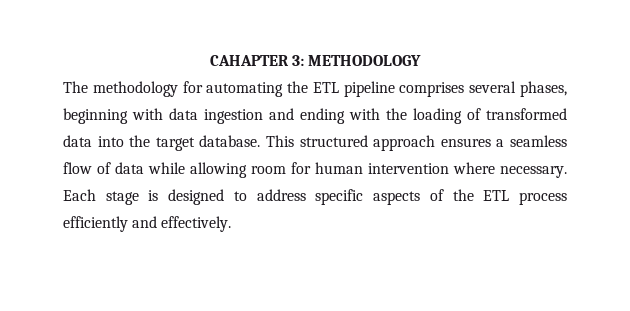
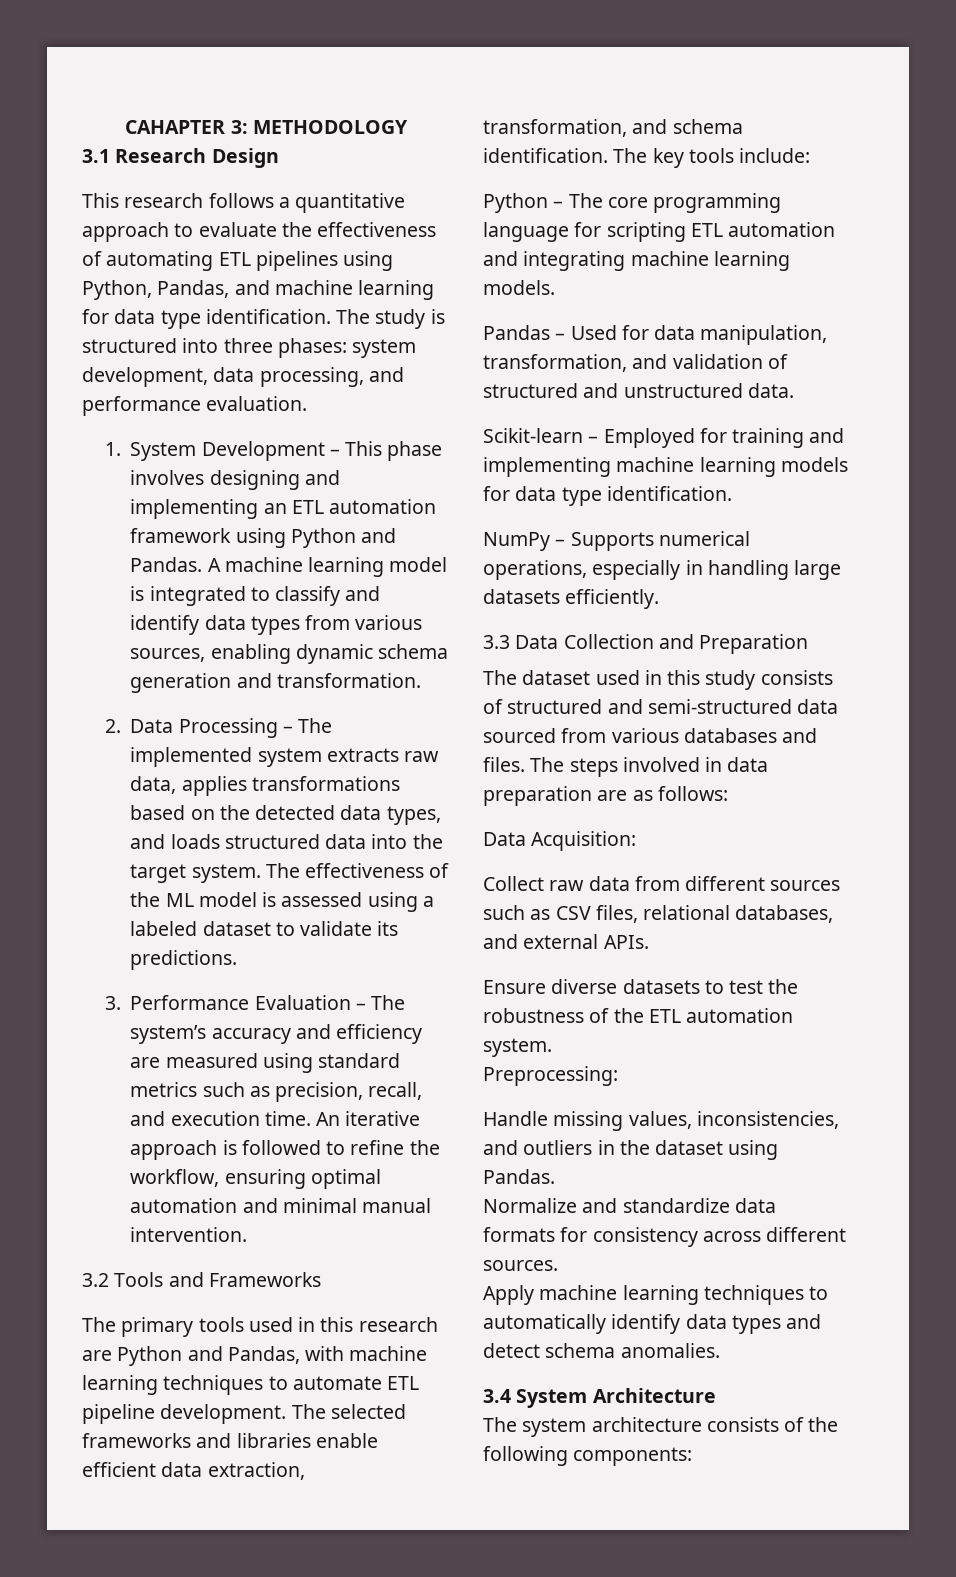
[63,81,567,97] [63,108,567,124] [63,135,567,151] [63,162,567,178] [63,189,567,205] [63,216,232,232] The methodology for automating the ETL pipeline comprises several phases, beginning with data ingestion and ending with the loading of transformed data into the target database. This structured approach ensures a seamless flow of data while allowing room for human intervention where necessary. Each stage is designed to address specific aspects of the ETL process efficiently and effectively. -> [82,148,279,168] [82,193,406,213] [82,222,437,242] [82,251,394,271] [82,280,435,300] [82,309,445,329] [82,338,417,358] [82,367,404,387] [82,396,308,416] [104,441,443,461] [130,470,340,490] [130,499,437,519] [130,528,397,548] [130,557,448,577] [130,586,381,606] [130,615,423,635] [130,644,449,664] [130,673,421,693] [104,718,333,738] [130,747,440,767] [130,776,400,796] [130,805,441,825] [130,834,443,849] [130,863,450,883] [130,892,434,912] [130,921,399,936] [130,950,238,970] [104,995,406,1010] [130,1024,423,1044] [130,1053,401,1073] [130,1082,423,1102] [130,1111,421,1126] [130,1140,440,1160] [130,1169,381,1189] [130,1198,432,1213] [130,1227,248,1242] [82,1272,321,1287] [82,1317,438,1337] [82,1346,428,1366] [82,1375,420,1395] [82,1404,406,1424] [82,1433,378,1448] [82,1462,305,1480] [483,119,743,137] [483,148,811,168] [483,193,782,213] [483,222,836,242] [483,251,790,271] [483,280,555,295] [483,325,828,345] [483,354,788,372] [483,383,794,398] [483,428,845,448] [483,457,848,477] [483,486,732,506] [483,531,750,551] [483,560,842,580] [483,589,660,609] [483,634,809,654] [483,670,833,690] [483,699,839,714] [483,728,818,743] [483,757,769,777] [483,786,728,806] [483,831,637,851] [483,876,841,891] [483,905,834,923] [483,934,649,949] [483,979,799,994] [483,1008,794,1023] [483,1038,552,1057] [483,1066,618,1086] [483,1111,839,1131] [483,1140,779,1160] [483,1169,555,1184] [483,1198,776,1213] [483,1227,847,1247] [483,1260,558,1271] [483,1285,829,1305] [483,1314,822,1334] [483,1343,720,1358] [483,1388,716,1408] [483,1417,839,1437] [483,1446,693,1466] 3.1 Research Design // This research follows a quantitative approach to evaluate the effectiveness of automating ETL pipelines using Python, Pandas, and machine learning for data type identification. The study is structured into three phases: system development, data processing, and performance evaluation. // 1. System Development – This phase involves designing and implementing an ETL automation framework using Python and Pandas. A machine learning model is integrated to classify and identify data types from various sources, enabling dynamic schema generation and transformation. // 2. Data Processing – The implemented system extracts raw data, applies transformations based on the detected data types, and loads structured data into the target system. The effectiveness of the ML model is assessed using a labeled dataset to validate its predictions. // 3. Performance Evaluation – The system’s accuracy and efficiency are measured using standard metrics such as precision, recall, and execution time. An iterative approach is followed to refine the workflow, ensuring optimal automation and minimal manual intervention. // 3.2 Tools and Frameworks // The primary tools used in this research are Python and Pandas, with machine learning techniques to automate ETL pipeline development. The selected frameworks and libraries enable efficient data extraction, transformation, and schema identification. The key tools include: // Python – The core programming language for scripting ETL automation and integrating machine learning models. // Pandas – Used for data manipulation, transformation, and validation of structured and unstructured data. // Scikit-learn – Employed for training and implementing machine learning models for data type identification. // NumPy – Supports numerical operations, especially in handling large datasets efficiently. // 3.3 Data Collection and Preparation // The dataset used in this study consists of structured and semi-structured data sourced from various databases and files. The steps involved in data preparation are as follows: // Data Acquisition: // Collect raw data from different sources such as CSV files, relational databases, and external APIs. // Ensure diverse datasets to test the robustness of the ETL automation system. // Preprocessing: // Handle missing values, inconsistencies, and outliers in the dataset using Pandas. // Normalize and standardize data formats for consistency across different sources. // Apply machine learning techniques to automatically identify data types and detect schema anomalies. // 3.4 System Architecture // The system architecture consists of the following components:

